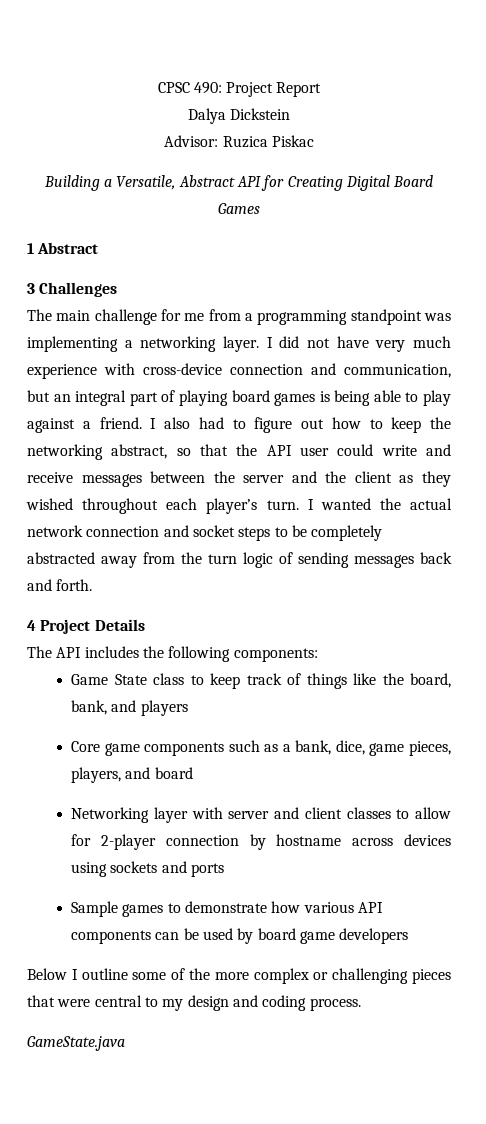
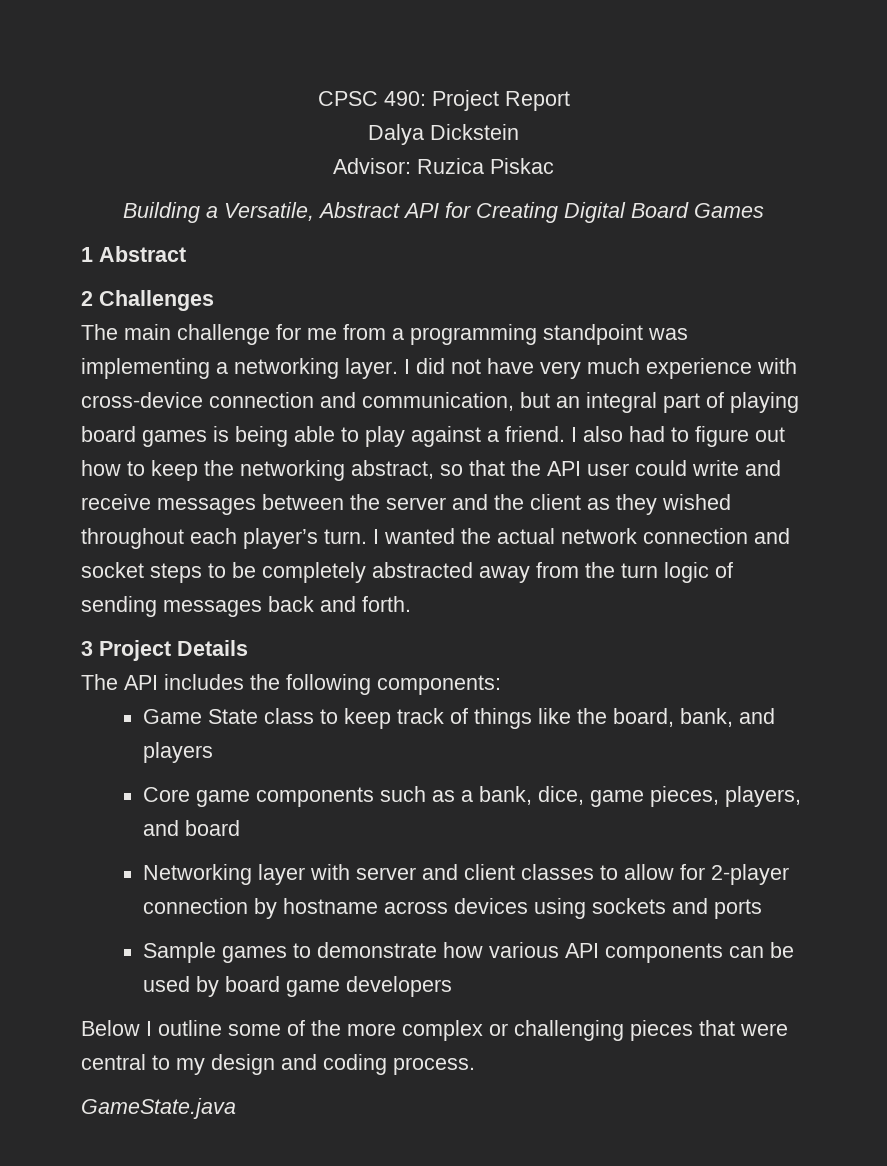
[27,283,35,294] 3 -> [81,291,93,306] 2
[27,620,36,631] 4 -> [81,641,93,656] 3

